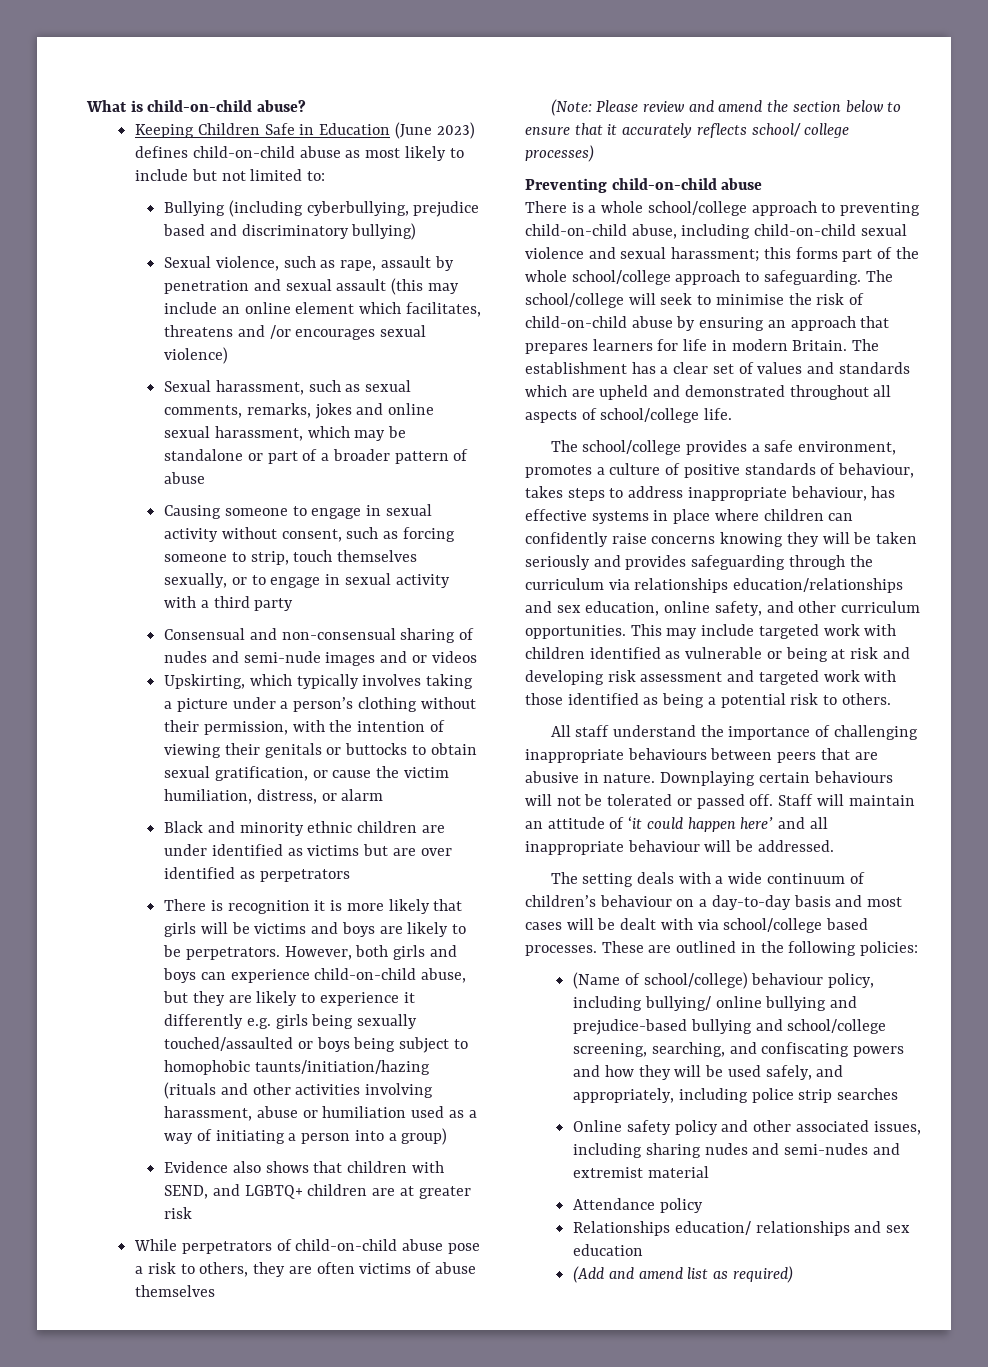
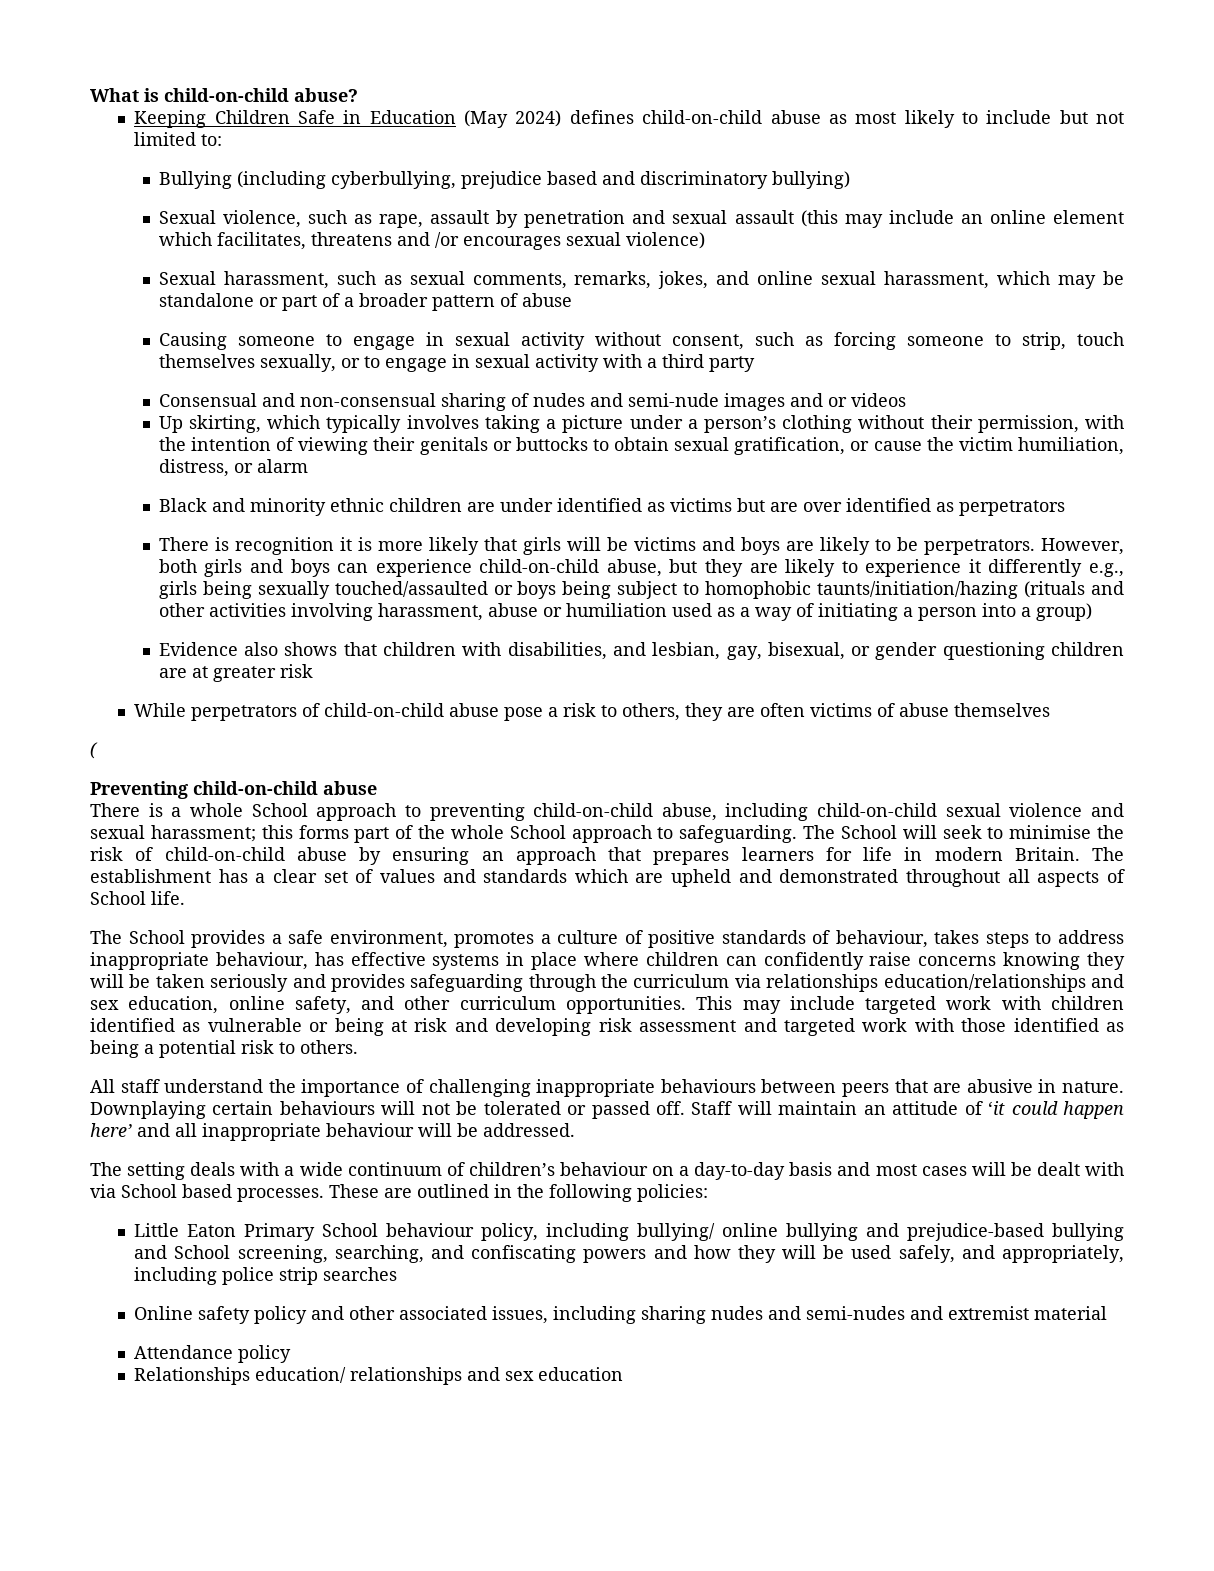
[394,122,475,139] (June 2023) -> [464,110,562,128] (May 2024)
[314,403,352,419] jokes -> [658,271,709,289] jokes,
[164,674,246,689] Upskirting, -> [158,415,262,433] Up skirting,
[246,1018,271,1029] e.g. -> [1089,563,1125,577] e.g.,
[164,1184,303,1199] SEND, and LGBTQ+ -> [507,642,1045,660] disabilities, and lesbian, gay, bisexual, or gender questioning
[550,99,902,116] [525,123,850,138] [525,145,594,162] (Note: Please review and amend the section below to ensure that it accurately reflects school/ college processes) -> [90,742,98,759] (
[647,201,747,216] school/college -> [251,803,308,817] School
[571,270,671,285] school/college -> [509,825,566,839] School
[525,293,624,308] school/college -> [840,825,897,839] School
[600,408,700,423] school/college -> [90,891,146,905] School
[582,440,682,455] school/college -> [128,930,185,944] School
[723,918,823,933] school/college -> [121,1184,177,1198] School
[573,972,748,989] (Name of school/college) -> [134,1223,379,1241] Little Eaton Primary School
[787,1019,887,1034] school/college -> [174,1245,231,1259] School
[573,1266,793,1283] // (Add and amend list as required) -> (624, 1374) none

